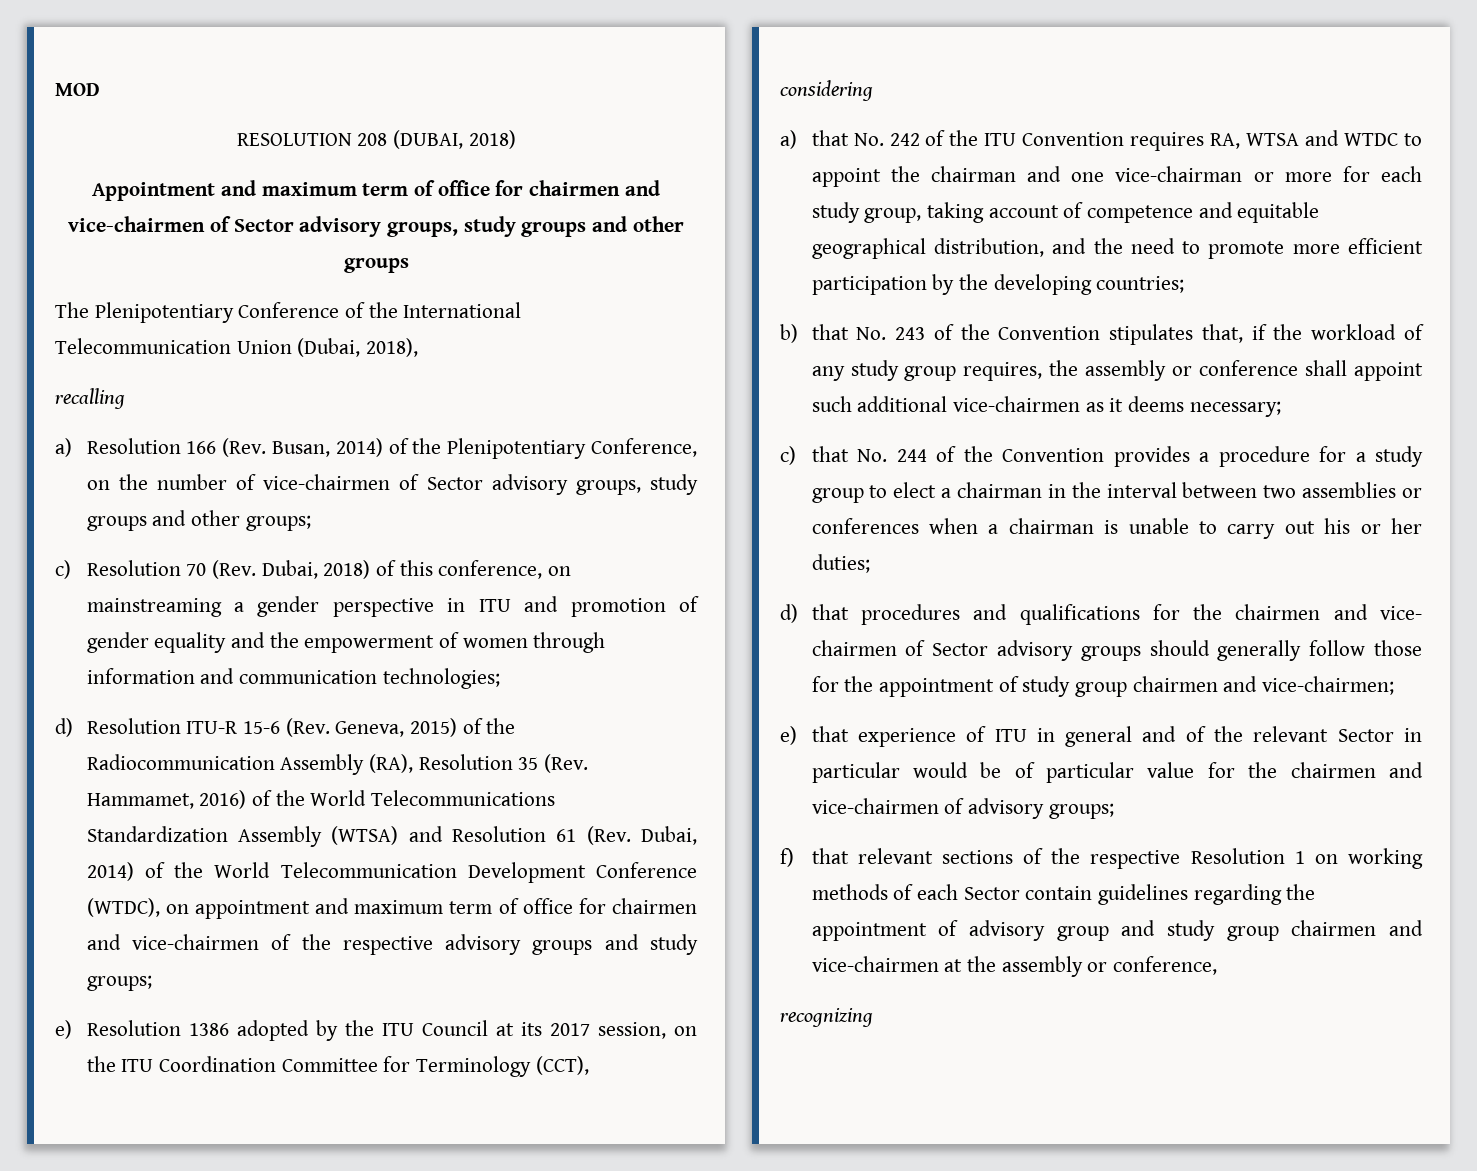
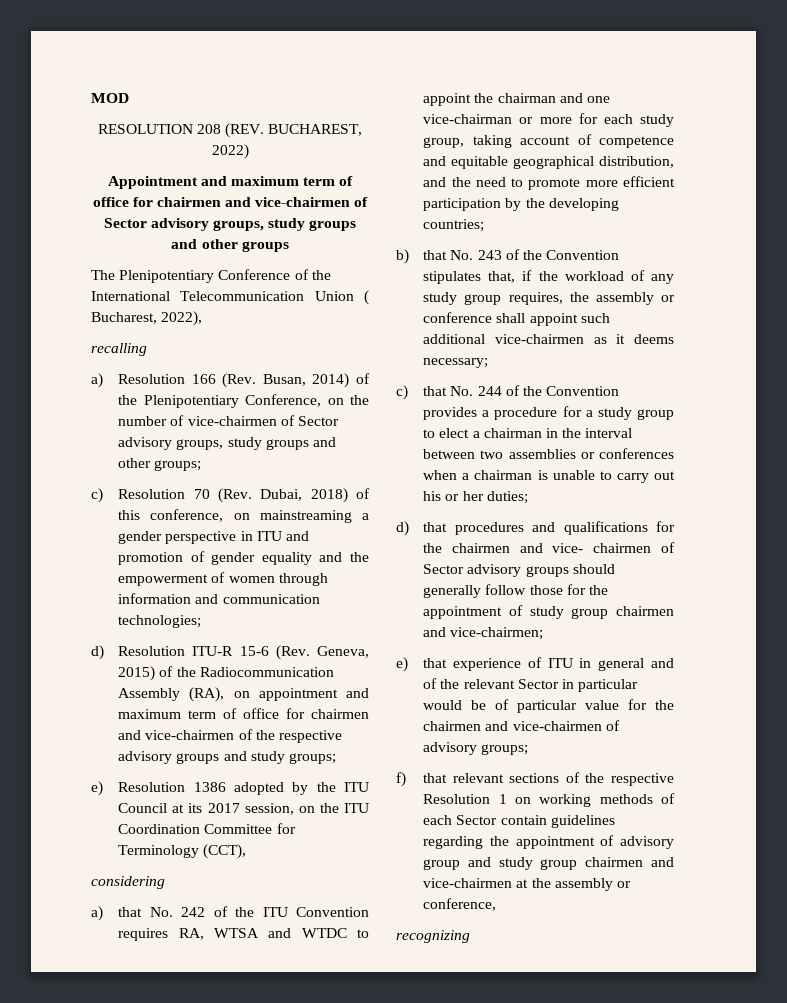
[392,130,516,149] (DUBAI, 2018) -> [225,123,363,138] [211,144,249,159] (REV. BUCHAREST, 2022)
[297,338,419,357] (Dubai, 2018), -> [363,290,369,305] [91,311,203,326] ( Bucharest, 2022),
[418,754,588,773] [86,790,555,809] [86,826,697,847] [86,862,698,883] [86,898,160,917] Resolution 35 (Rev. Hammamet, 2016) of the World Telecommunications Standardization Assembly (WTSA) and Resolution 61 (Rev. Dubai, 2014) of the World Telecommunication Development Conference (WTDC), -> (225, 694) none

